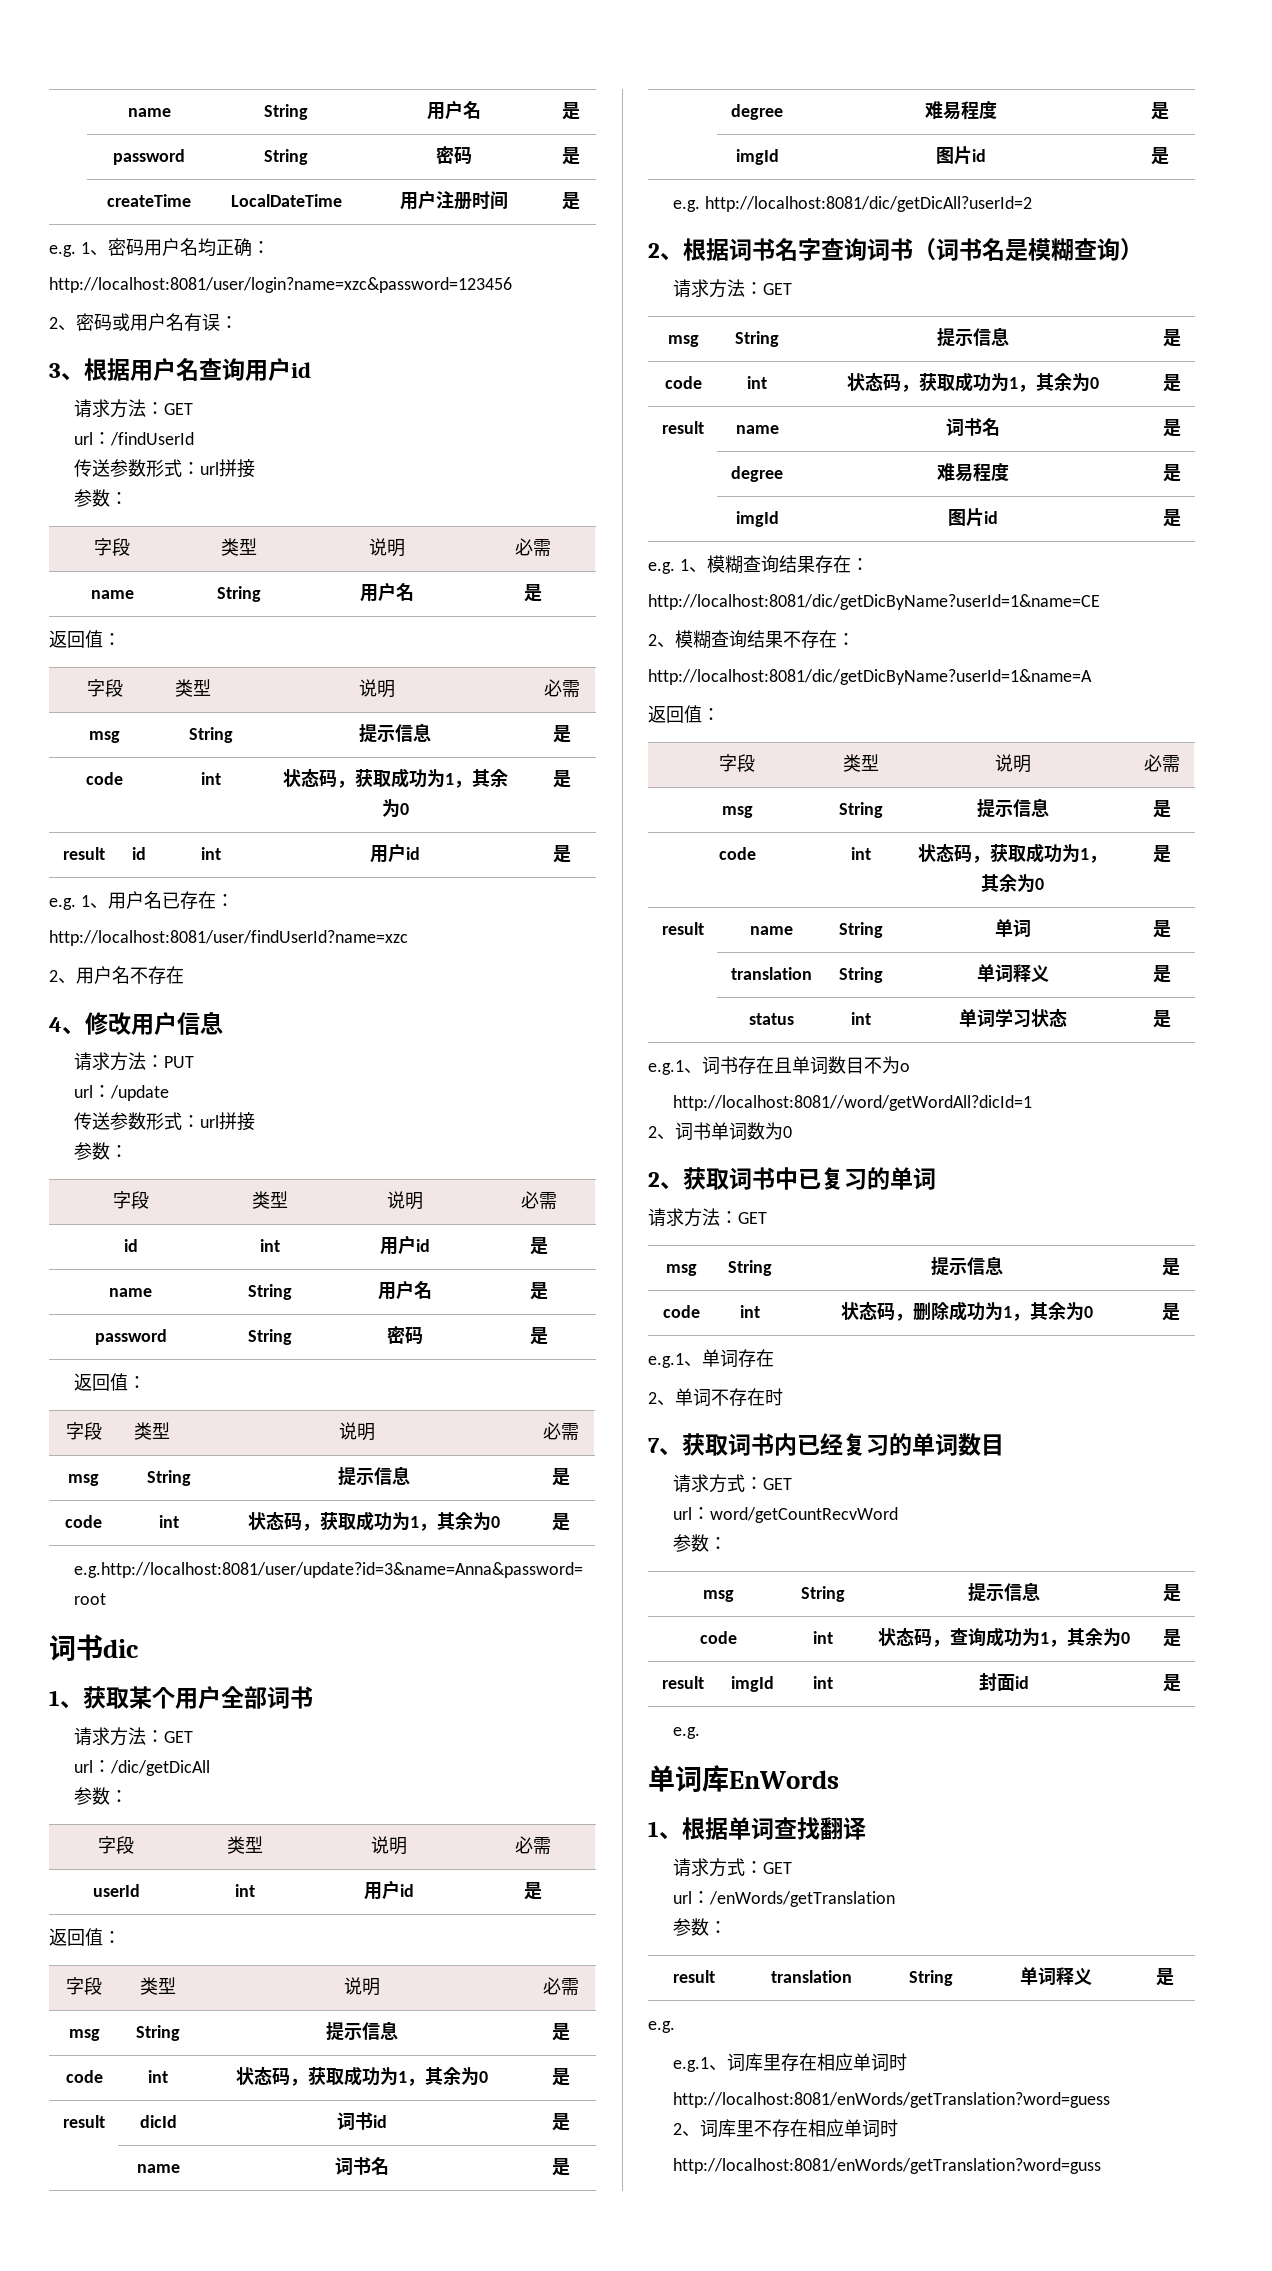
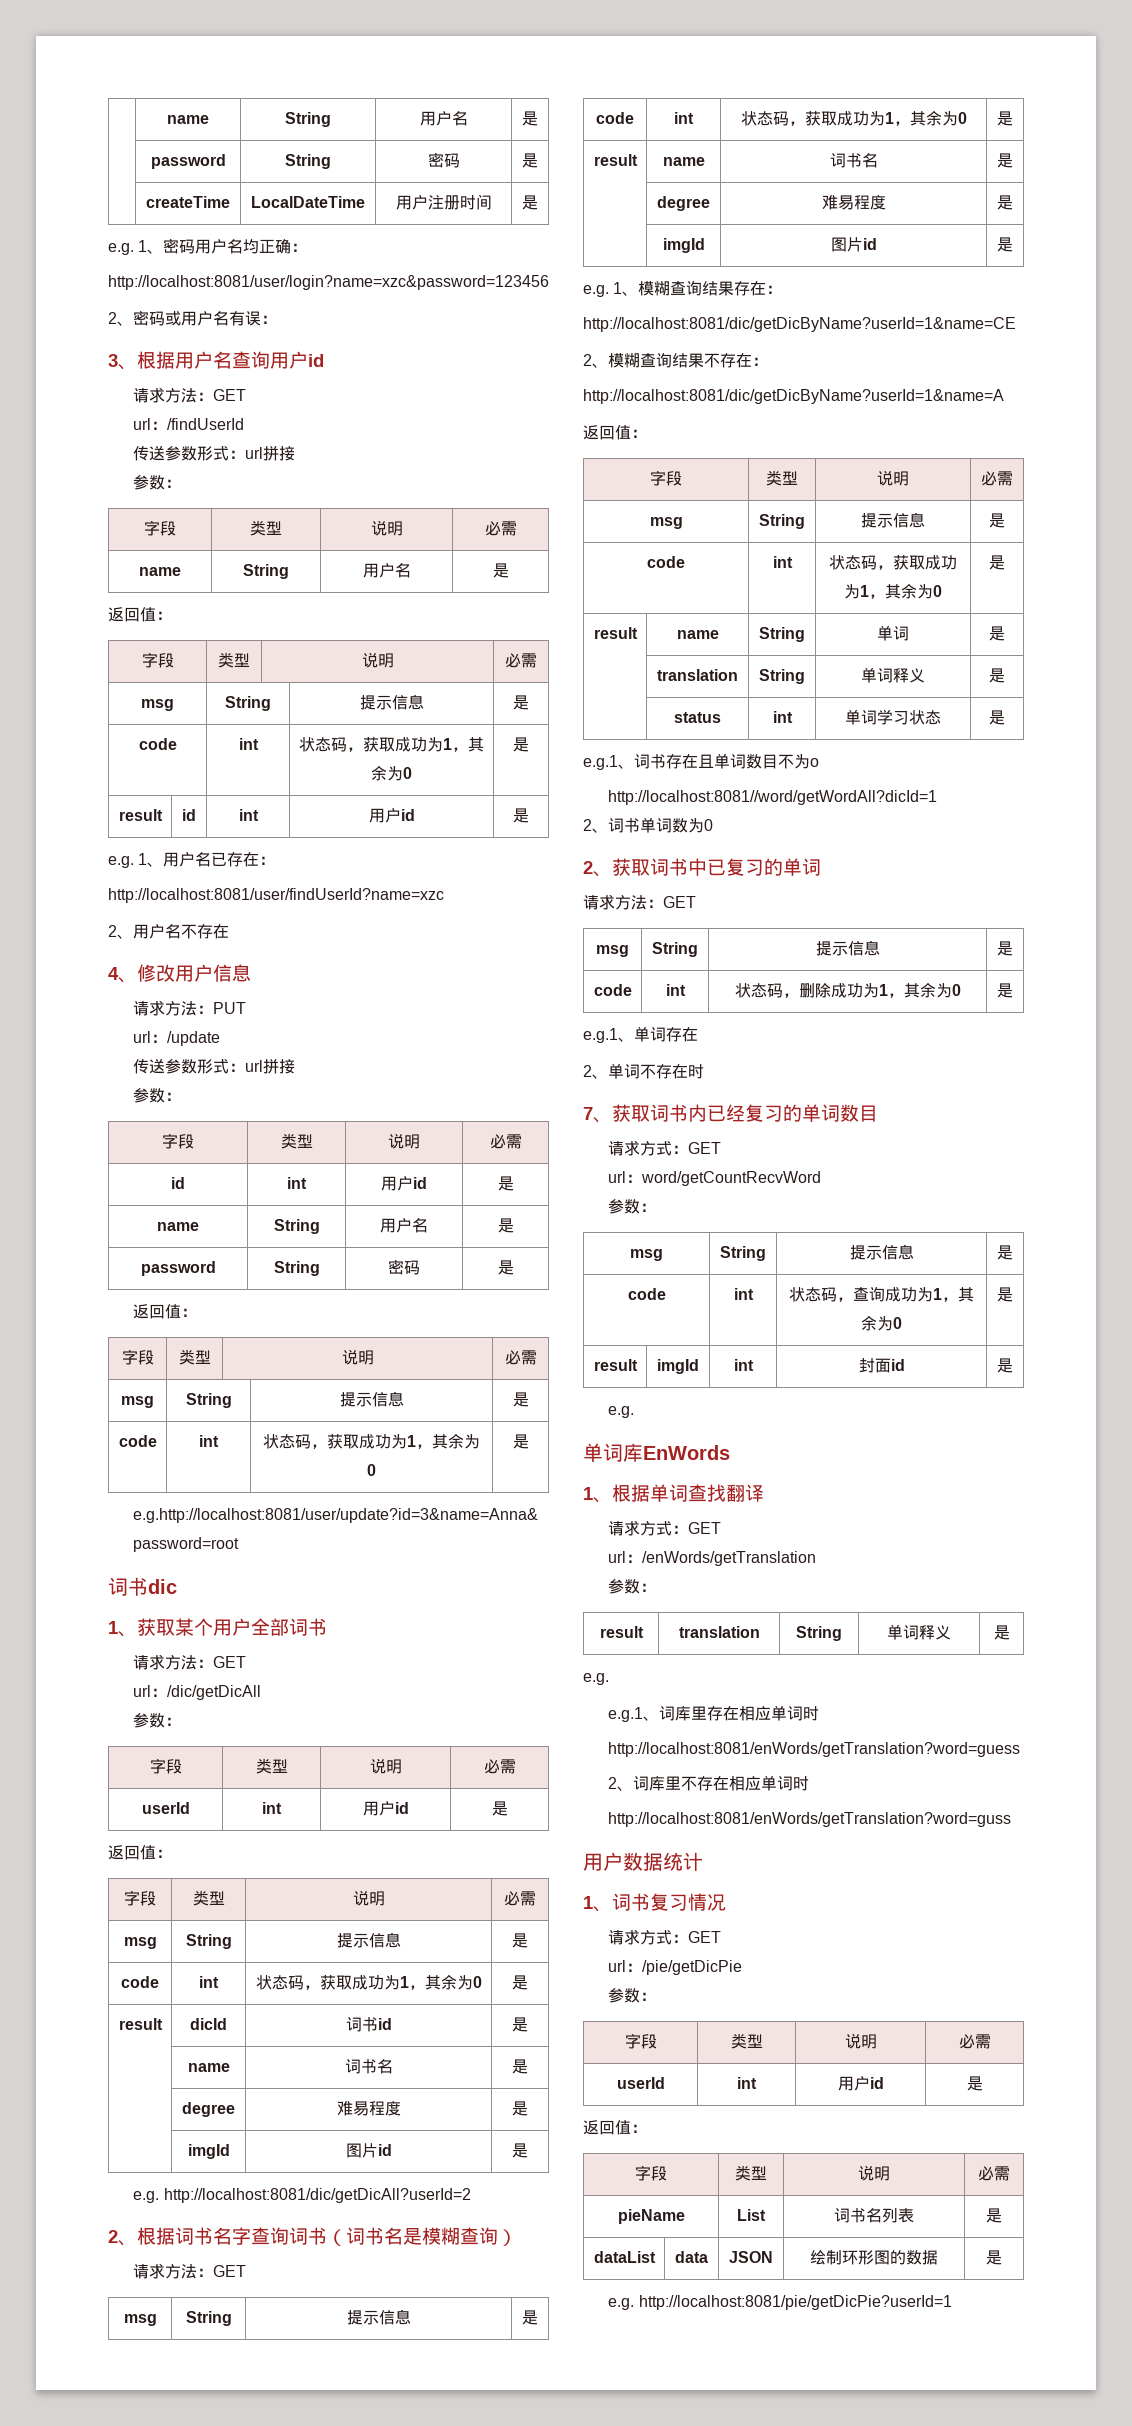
(1102, 2166) none -> [583,1852,703,1871] [583,1893,726,1912] [608,1929,722,1945] [608,1960,743,1975] [608,1988,657,2003] [624,2033,657,2049] [730,2033,763,2049] [844,2033,877,2049] [958,2034,991,2049] [616,2077,665,2089] [737,2077,757,2089] [837,2076,884,2091] [966,2076,983,2091] [583,2120,647,2135] [635,2165,667,2181] [735,2165,767,2181] [858,2165,890,2181] [978,2166,1010,2181] [617,2209,685,2224] [737,2209,766,2221] [834,2208,914,2223] [986,2208,1002,2223] [593,2251,656,2263] [675,2251,708,2263] [729,2251,773,2263] [810,2250,938,2265] [986,2250,1002,2265] [608,2295,952,2310] // 用户数据统计 // 1、词书复习情况 // 请求方式：GET // url：/pie/getDicPie // 参数： // 字段 | 类型 | 说明 | 必需 // userId | int | 用户id | 是 // 返回值： // 字段 | 类型 | 说明 | 必需 // pieName | List | 词书名列表 | 是 // dataList | data | JSON | 绘制环形图的数据 | 是 // e.g. http://localhost:8081/pie/getDicPie?userId=1

